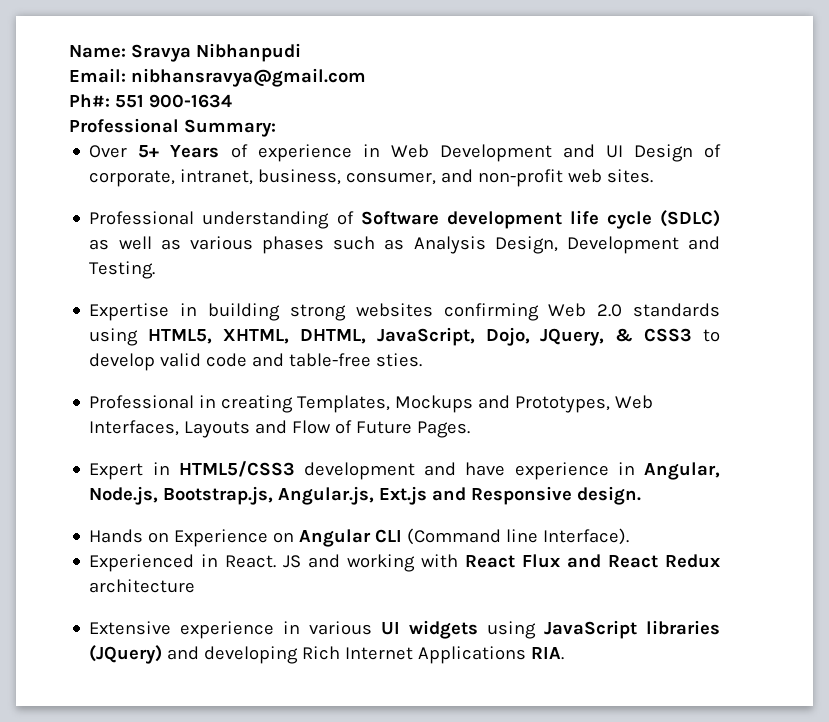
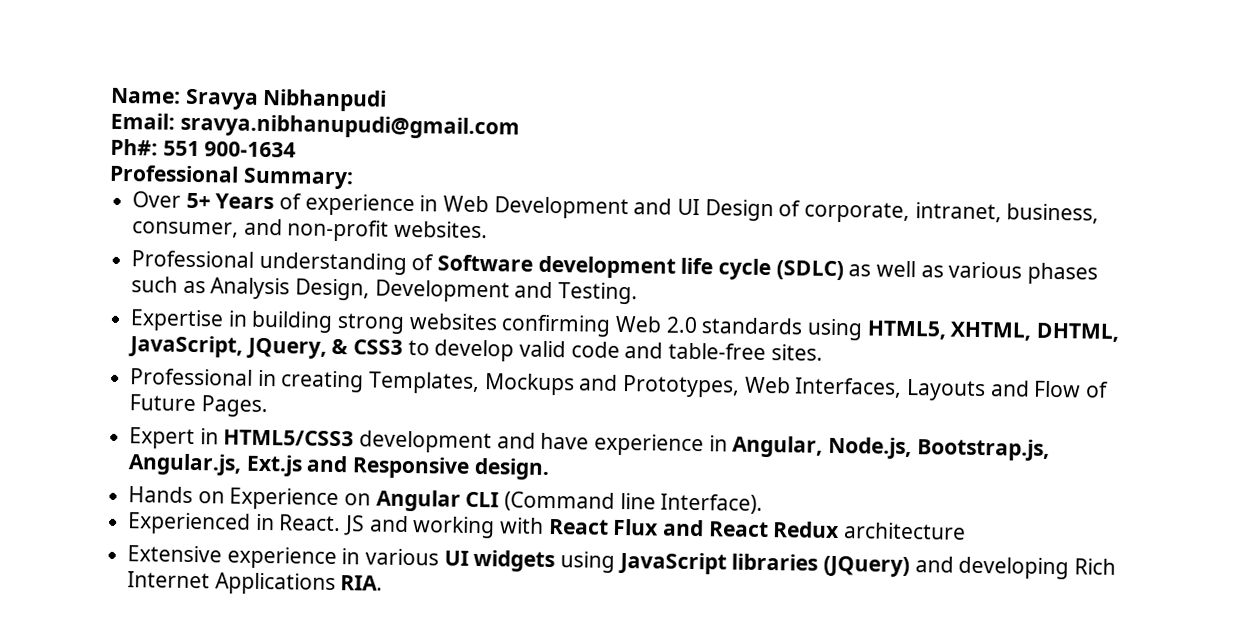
[130,68,366,87] nibhansravya@gmail.com -> [179,113,520,140] sravya.nibhanupudi@gmail.com
[568,169,654,183] web sites. -> [394,220,489,239] websites.
[485,327,530,346] Dojo, -> (244, 346) none
[376,353,423,367] sties. -> [770,344,823,361] sites.

